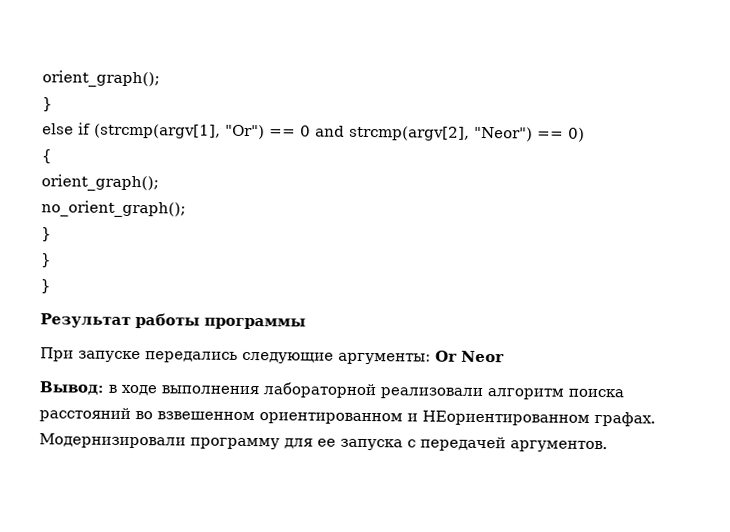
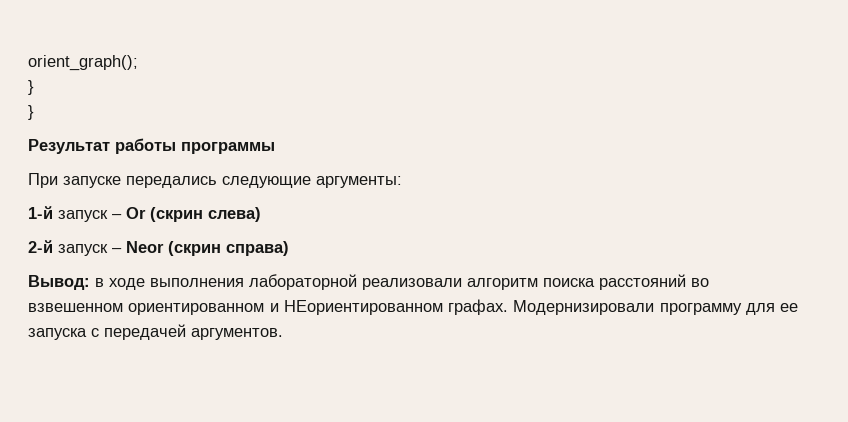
[42,122,585,142] [41,149,52,164] [41,174,159,192] [41,200,186,218] [41,227,52,242] [40,253,52,268] // else if (strcmp(argv[1], "Or") == 0 and strcmp(argv[2], "Neor") == 0) // { // orient_graph(); // no_orient_graph(); // } // } -> (34, 87) none
[435,350,458,362] Or -> [28,206,261,222] [28,240,122,256] // 1-й запуск – Or (скрин слева) // 2-й запуск –
(505, 356) none -> [168,241,289,256] (скрин справа)

